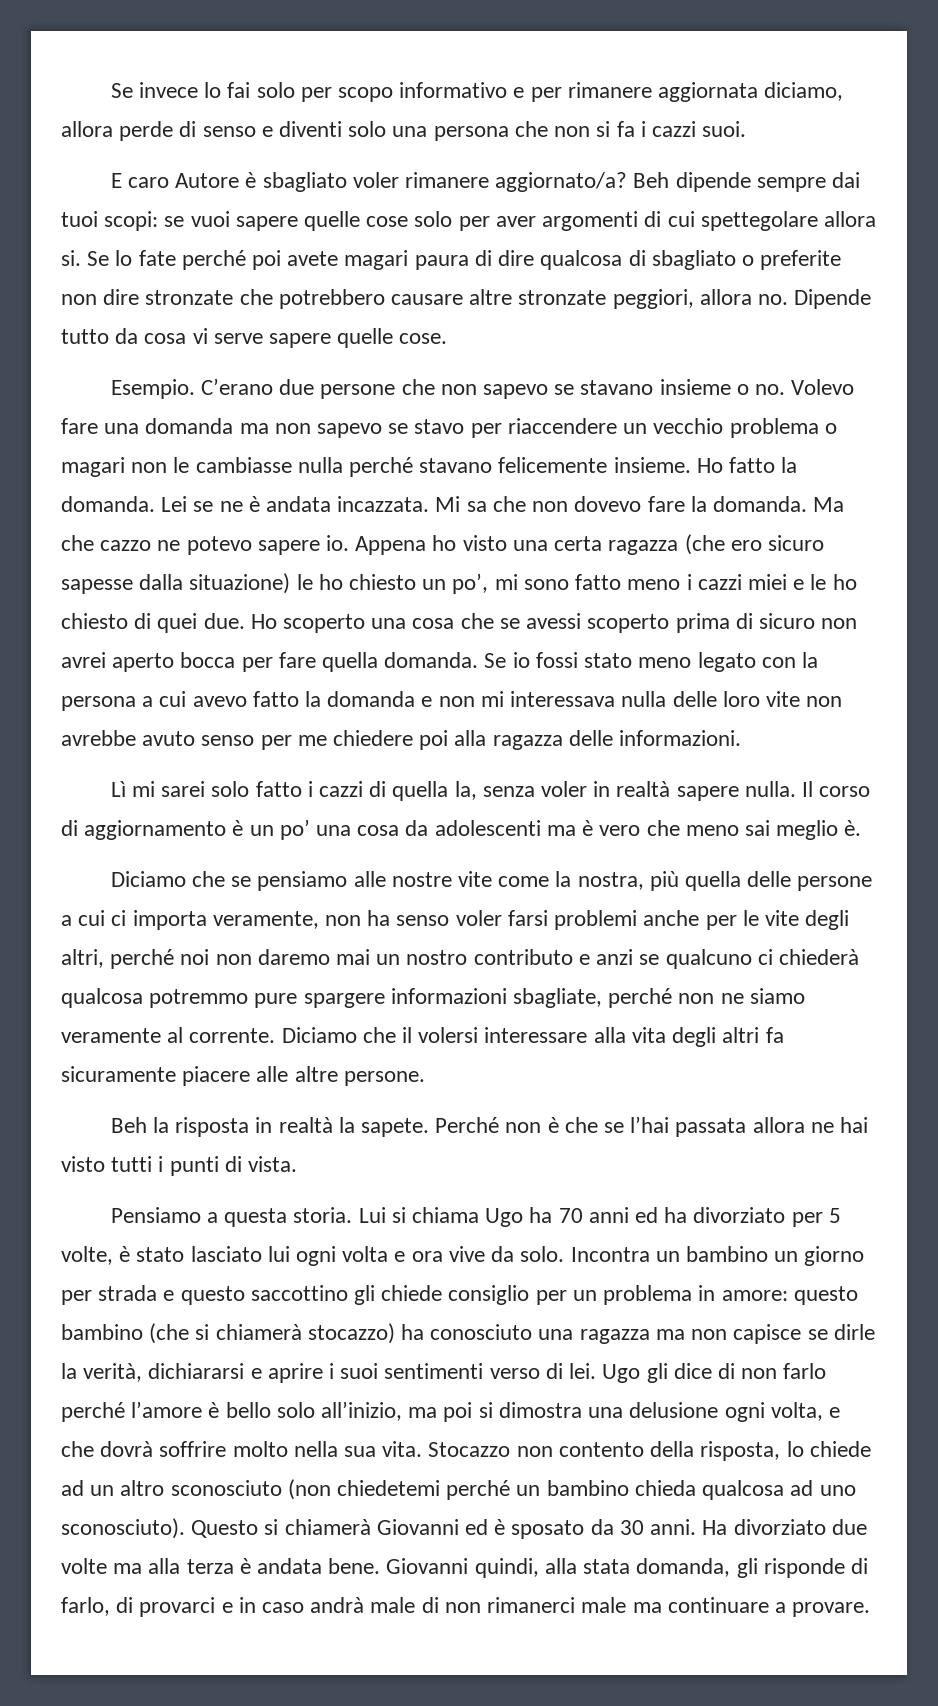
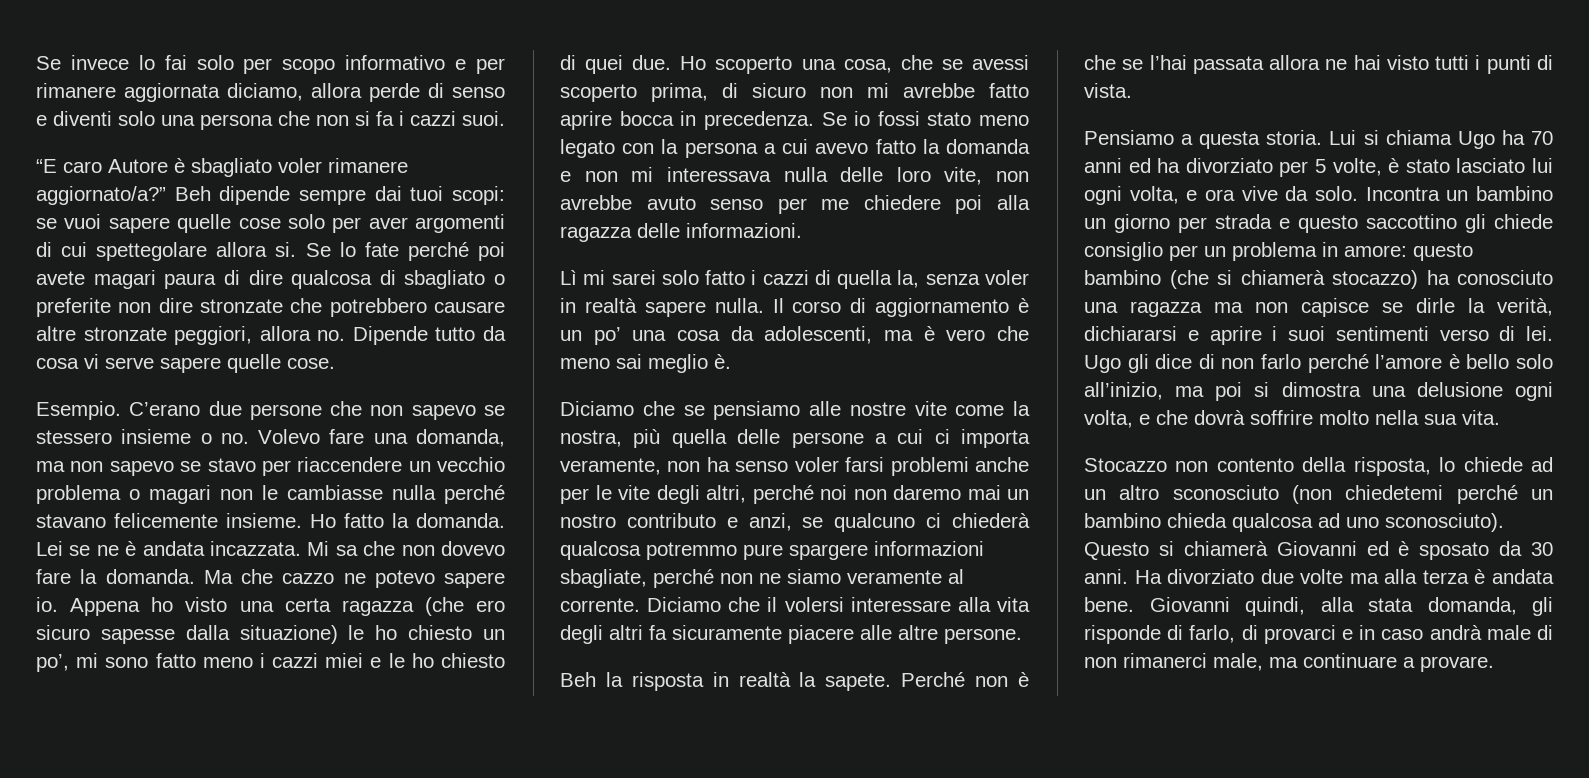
[110,173,122,188] E -> [36,159,57,173] “E
[495,172,628,192] aggiornato/a? -> [36,186,166,205] aggiornato/a?”
[580,380,654,395] stavano -> [36,430,112,444] stessero
[145,418,234,434] domanda -> [415,429,505,447] domanda,
[412,618,455,629] cosa -> [843,59,892,73] cosa,
[675,613,730,633] prima -> [651,83,708,102] prima,
[61,652,479,672] avrei aperto bocca per fare quella domanda. -> [867,83,1029,98] [560,111,814,130] mi avrebbe fatto aprire bocca in precedenza.
[765,691,800,707] vite -> [944,167,983,185] vite,
[434,820,541,836] adolescenti -> [764,326,873,344] adolescenti,
[596,949,634,965] anzi -> [748,513,792,531] anzi,
[342,1246,389,1262] volta -> [1129,186,1179,204] volta,
(423, 1449) none -> (1500, 417) //
[581,1597,627,1613] male -> [1213,653,1263,671] male,

